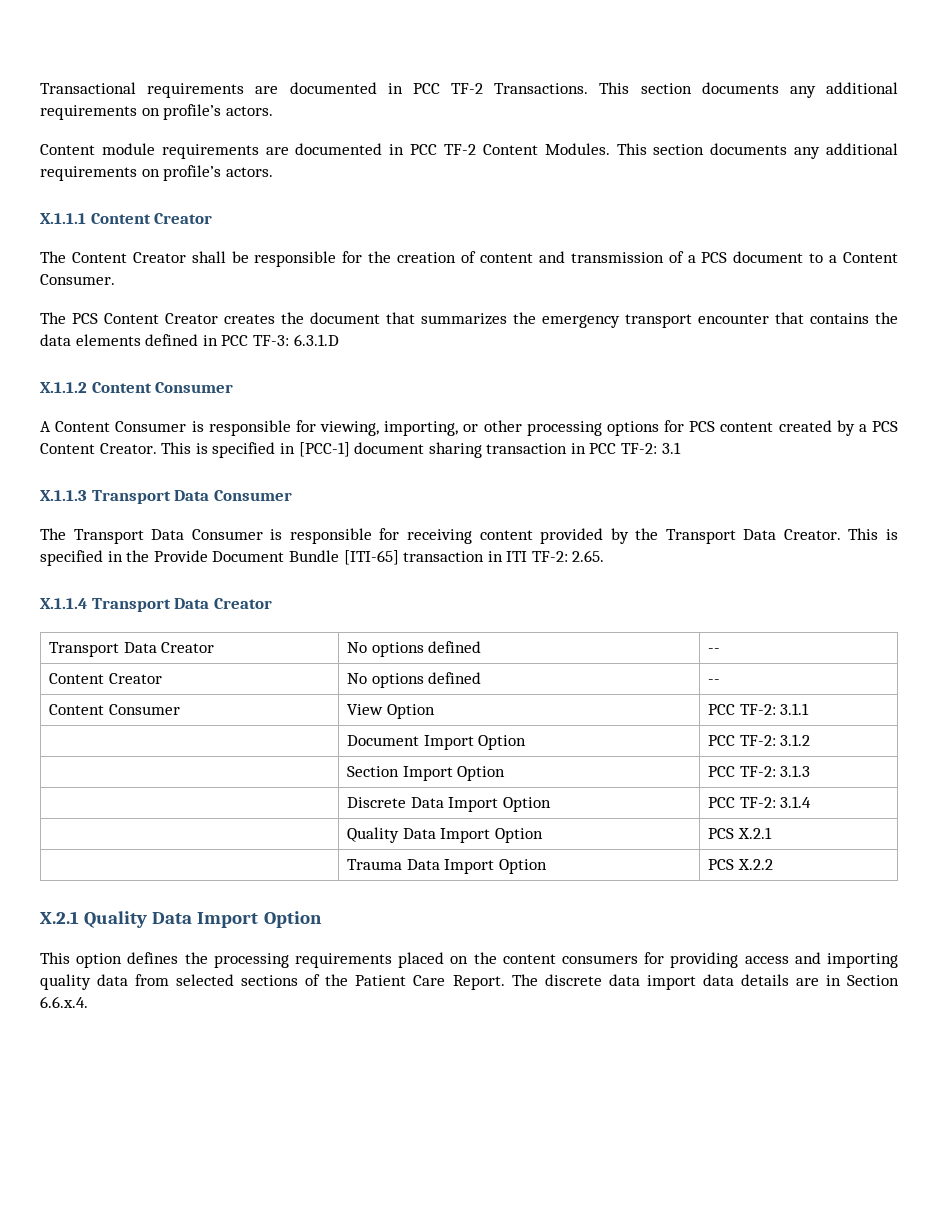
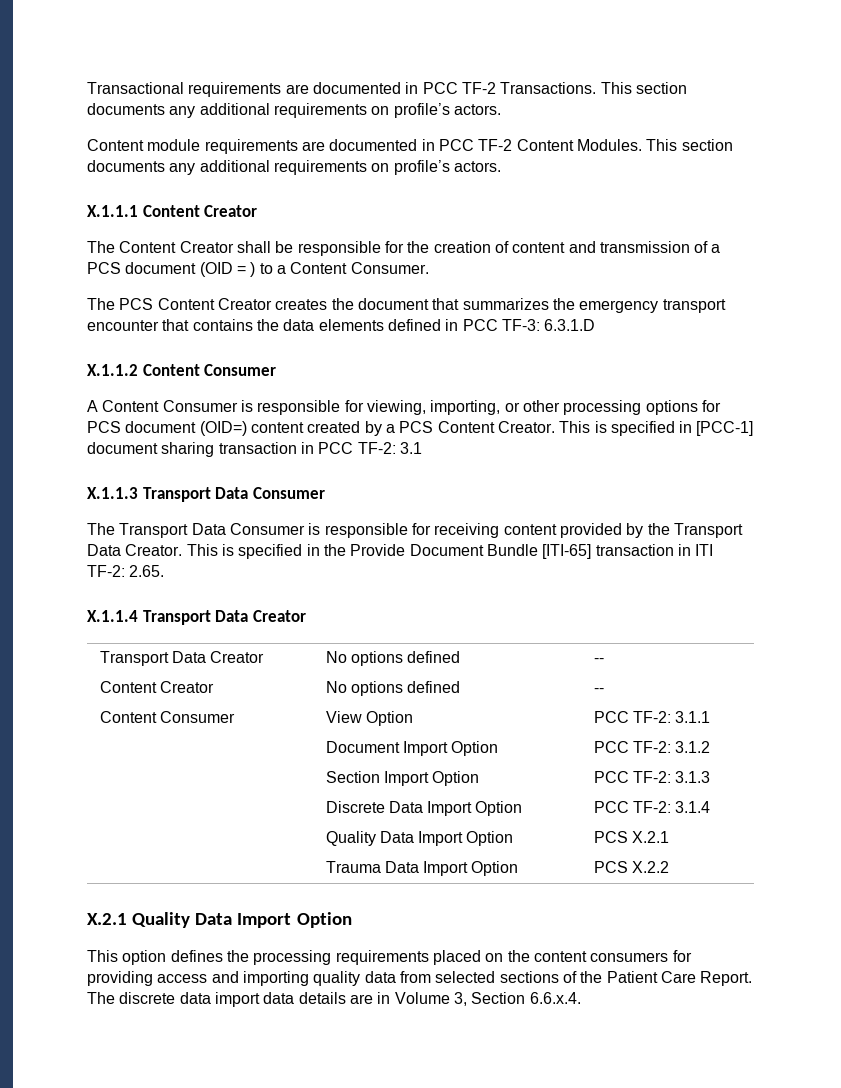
(804, 257) none -> [199,262,256,277] (OID = )
(716, 426) none -> [125,421,247,436] document (OID=)
(841, 980) none -> [394,992,467,1006] Volume 3,

